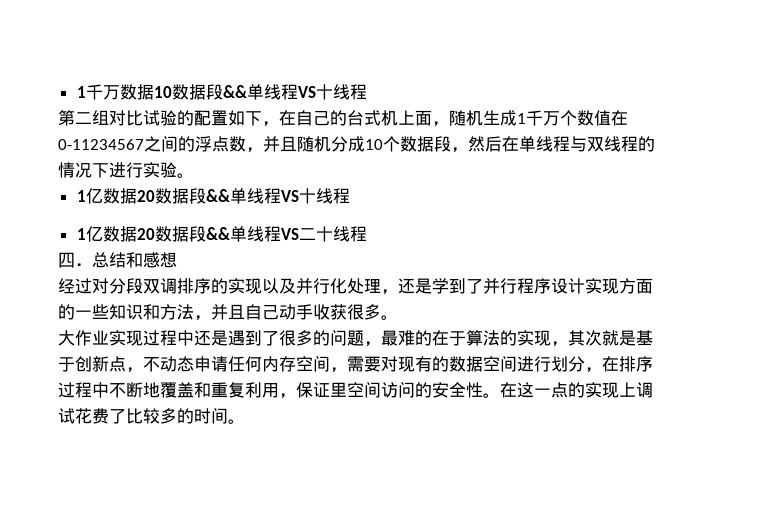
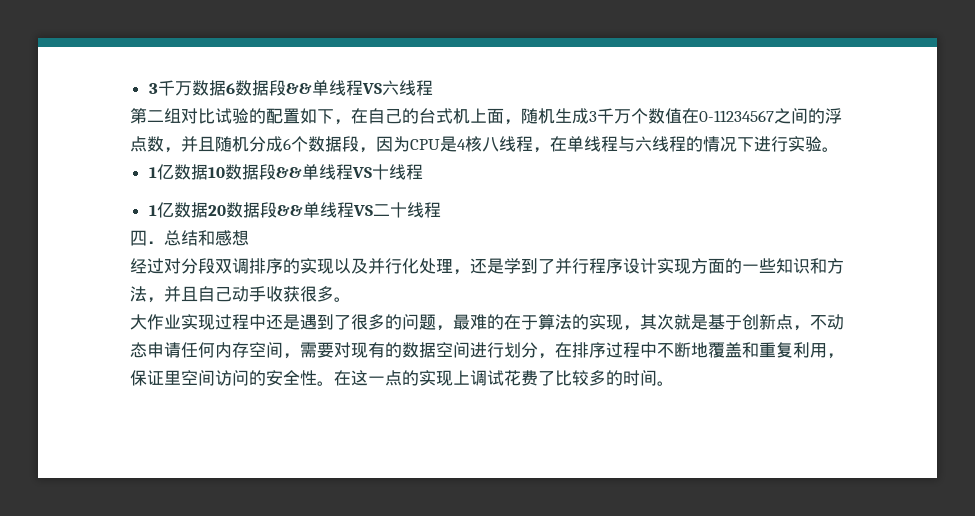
[76,86,86,98] 1 -> [148,83,158,94] 3
[153,84,333,100] 10数据段&&单线程VS十 -> [225,80,399,96] 6数据段&&单线程VS六
[517,113,526,124] 1 -> [589,111,597,122] 3
[365,139,383,150] 10 -> [283,138,291,150] 6
[468,136,502,152] 然后 -> [376,136,550,153] 因为CPU是4核八线程，
[587,137,604,152] 双 -> [635,136,652,152] 六
[136,190,155,202] 20 -> [207,167,225,178] 10

